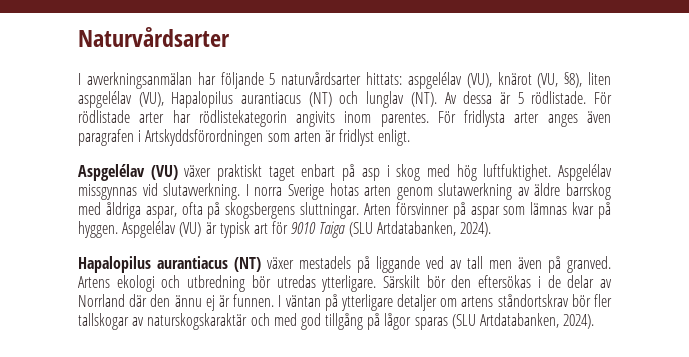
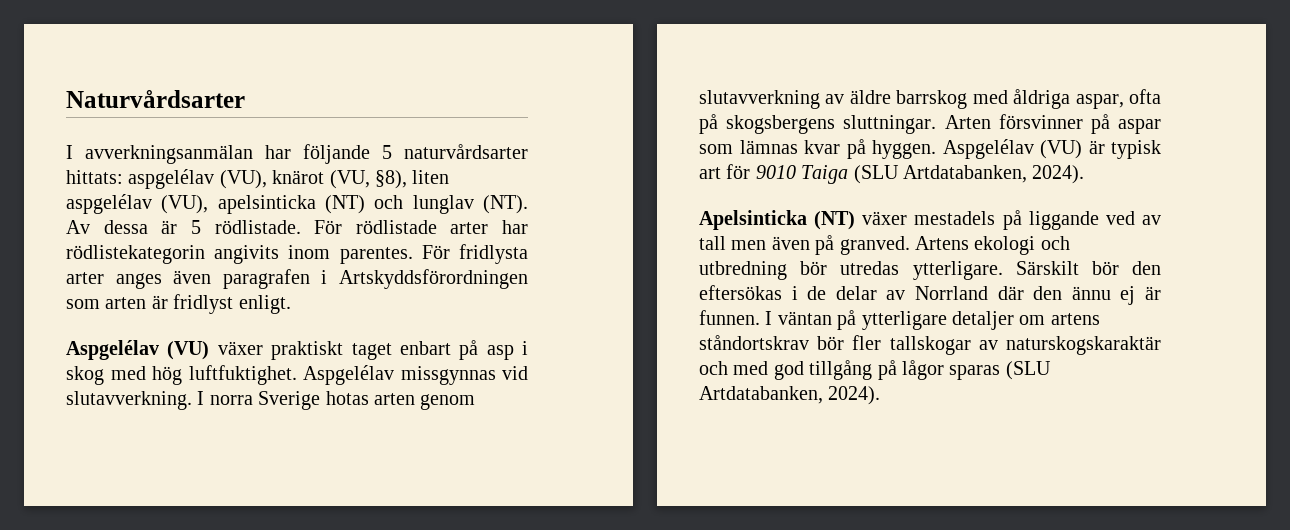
[171,91,302,108] Hapalopilus aurantiacus -> [217,195,316,214] apelsinticka
[78,256,228,273] Hapalopilus aurantiacus -> [699,210,807,230] Apelsinticka

